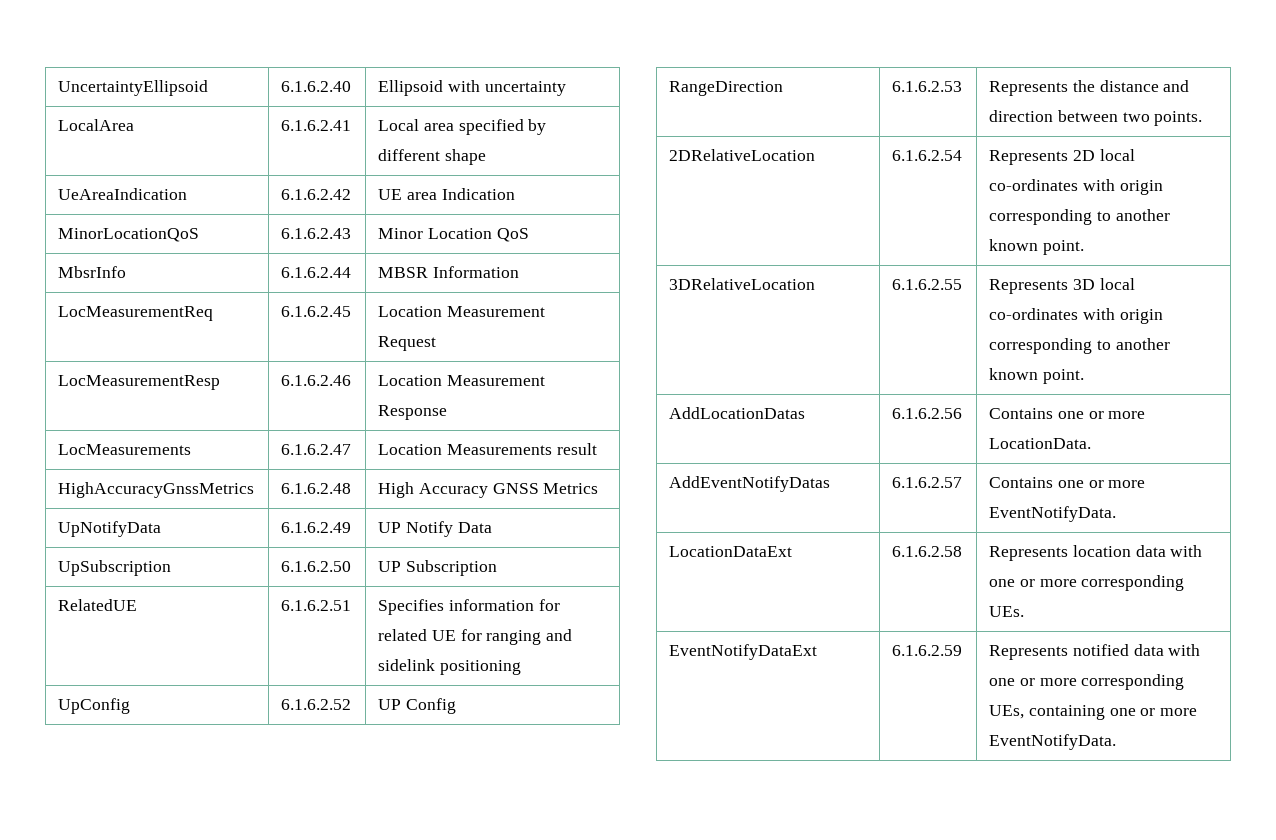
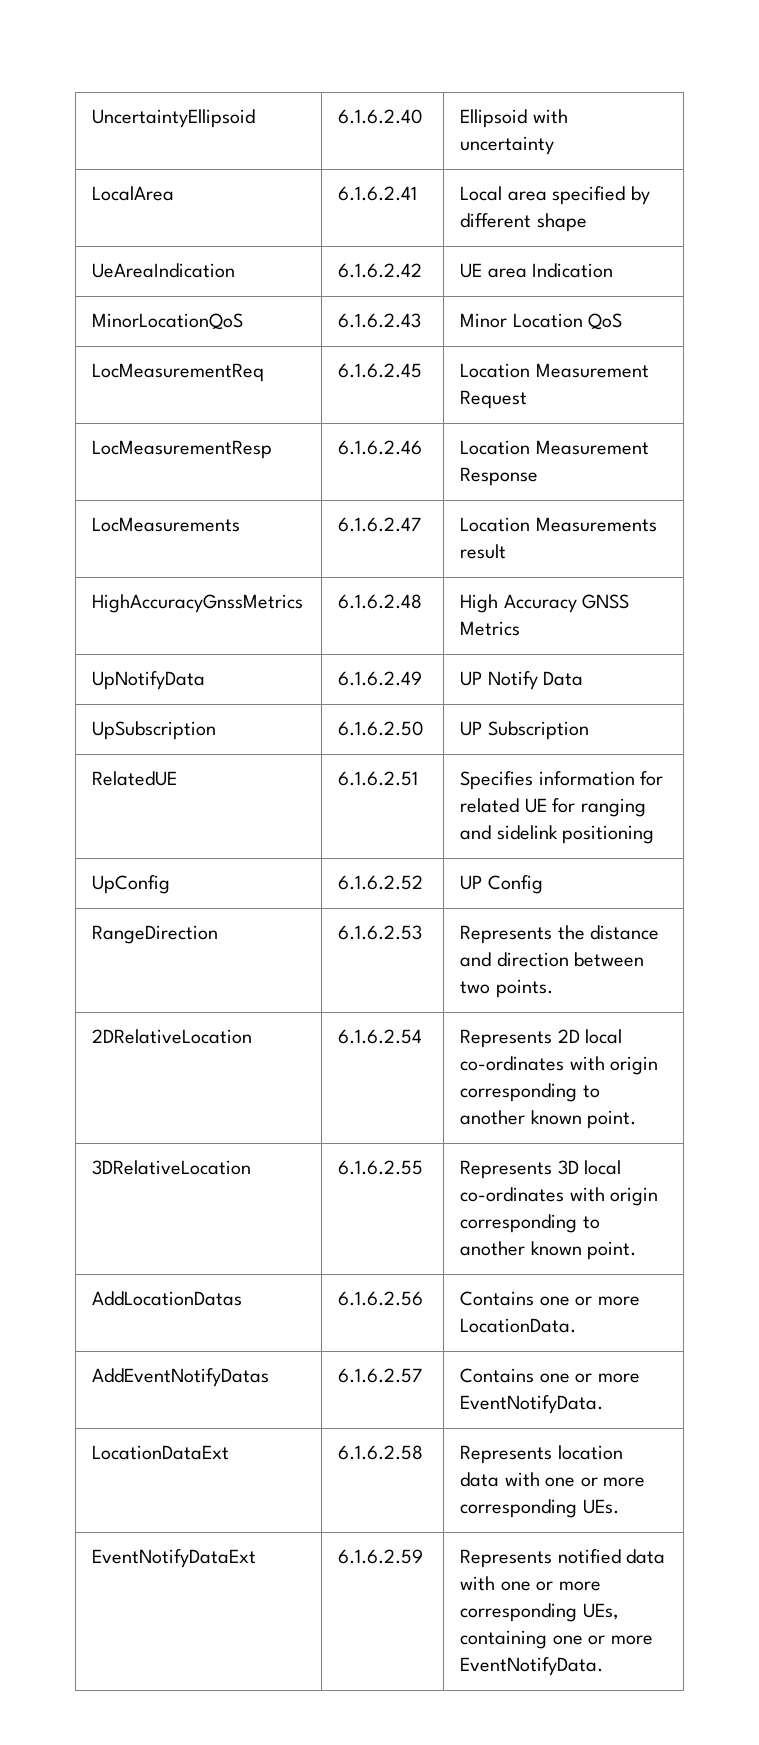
[58,266,127,278] [281,267,352,278] [378,266,519,278] // MbsrInfo | 6.1.6.2.44 | MBSR Information -> (623, 321) none

